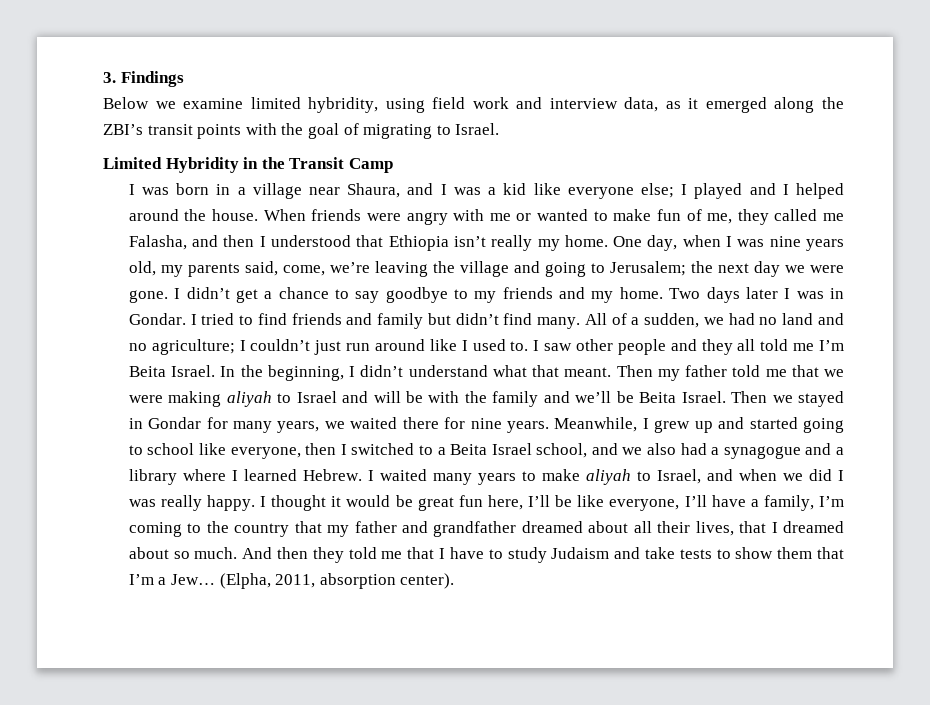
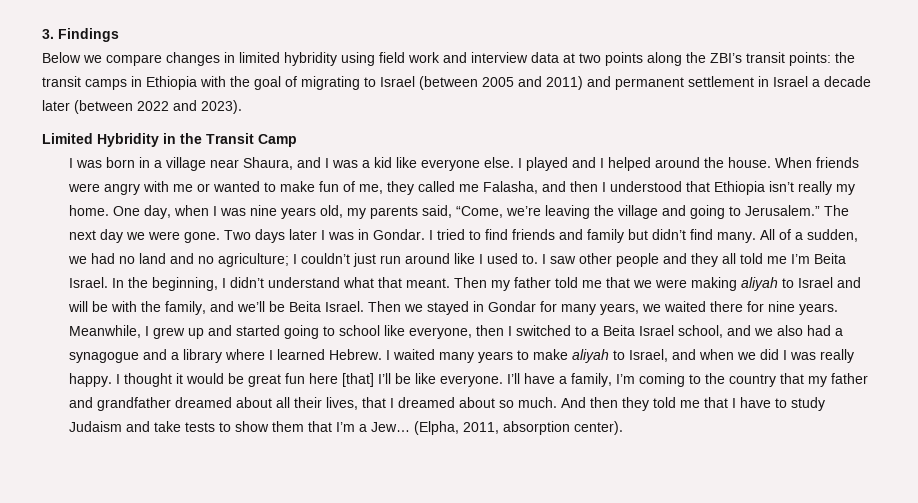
[183,97,379,113] examine limited hybridity, -> [106,52,337,66] compare changes in limited hybridity
[624,97,844,113] [103,124,242,139] data, as it emerged along the ZBI’s transit points -> [531,52,855,66] [42,76,197,90] data at two points along the ZBI’s transit points: the transit camps in Ethiopia
[455,123,500,135] Israel. -> [380,76,871,90] [42,100,242,114] Israel (between 2005 and 2011) and permanent settlement in Israel a decade later (between 2022 and 2023).
[640,183,674,198] else; -> [483,157,514,168] else.
[282,265,325,276] come, -> [455,206,503,218] “Come,
[609,261,713,276] Jerusalem; the -> [744,205,849,216] Jerusalem.” The
[174,287,663,303] I didn’t get a chance to say goodbye to my friends and my home. -> (220, 237) none
[492,391,539,407] family -> [164,301,206,315] family,
[487,495,523,510] here, -> [308,373,374,387] here [that]
[609,499,680,511] everyone, -> [439,375,503,387] everyone.

